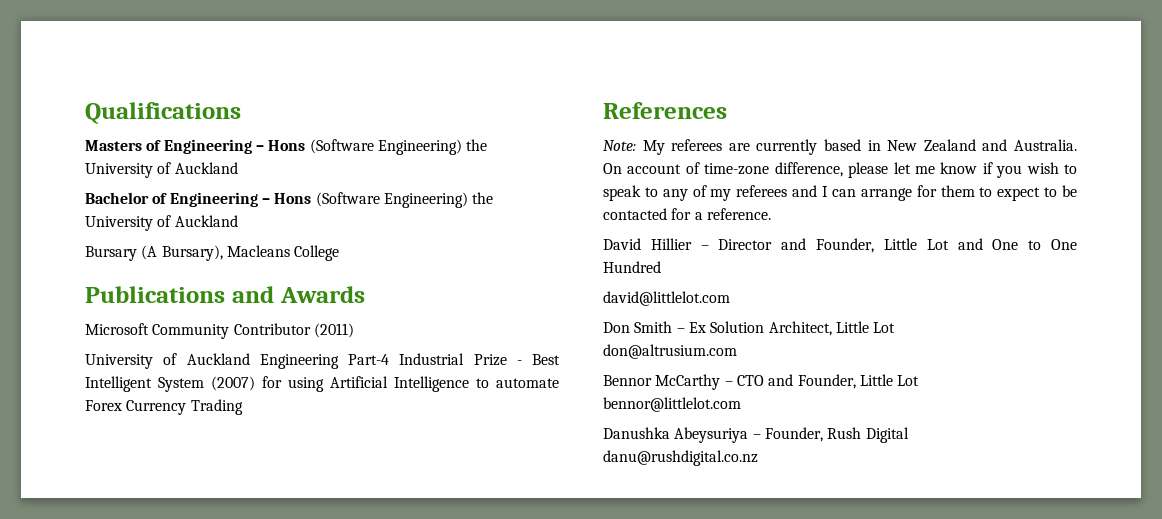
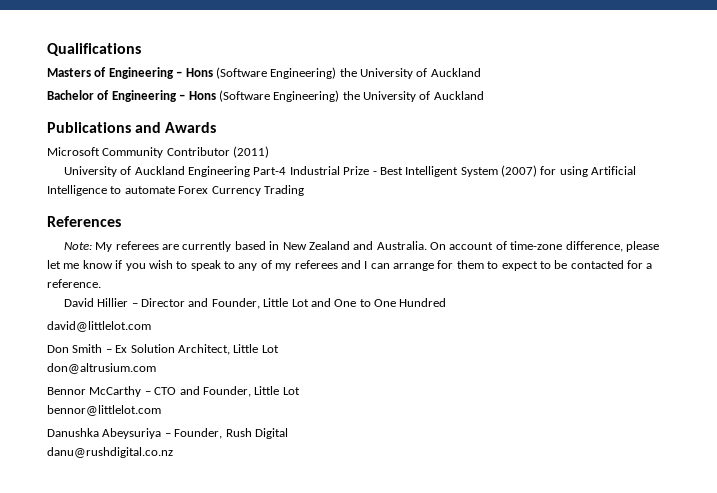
[85,245,340,261] // Bursary (A Bursary), Macleans College -> (484, 95) none

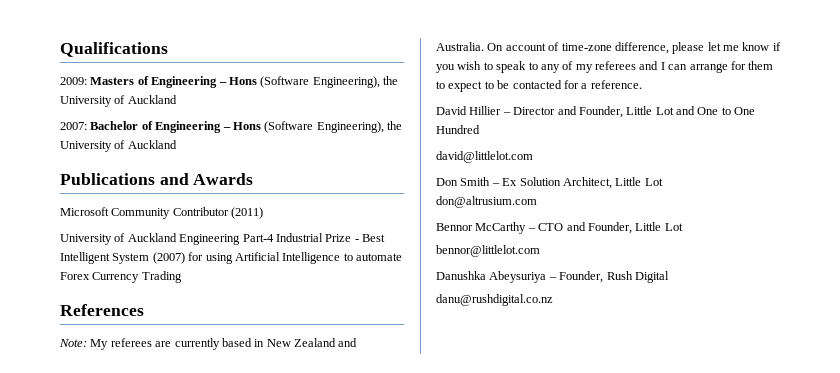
(141, 49) none -> [60,77,87,85] 2009:
[270,67,481,79] Engineering) the University of Auckland // -> [312,76,398,88] [60,95,177,107] [60,122,87,130] Engineering), the University of Auckland // 2007:
[273,90,340,102] Engineering) -> [316,121,384,133] Engineering),

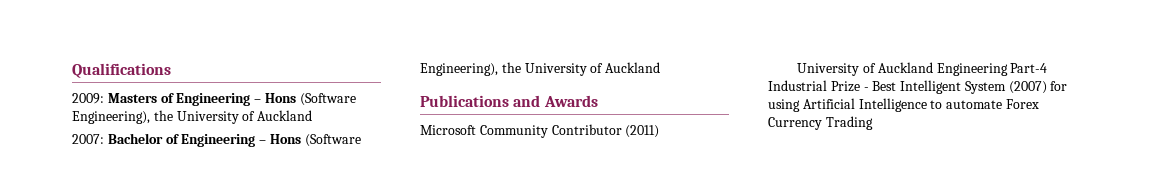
[60,304,144,316] [59,338,358,350] [436,42,781,54] [436,61,774,73] [436,80,642,92] [436,106,756,118] [436,125,480,134] [436,151,533,163] [436,177,663,189] [436,196,537,208] [436,222,683,234] [436,245,540,257] [436,271,669,283] [436,294,553,306] // References // Note: My referees are currently based in New Zealand and Australia. On account of time-zone difference, please let me know if you wish to speak to any of my referees and I can arrange for them to expect to be contacted for a reference. // David Hillier – Director and Founder, Little Lot and One to One Hundred // david@littlelot.com // Don Smith – Ex Solution Architect, Little Lot // don@altrusium.com // Bennor McCarthy – CTO and Founder, Little Lot // bennor@littlelot.com // Danushka Abeysuriya – Founder, Rush Digital // danu@rushdigital.co.nz -> (873, 123) none

